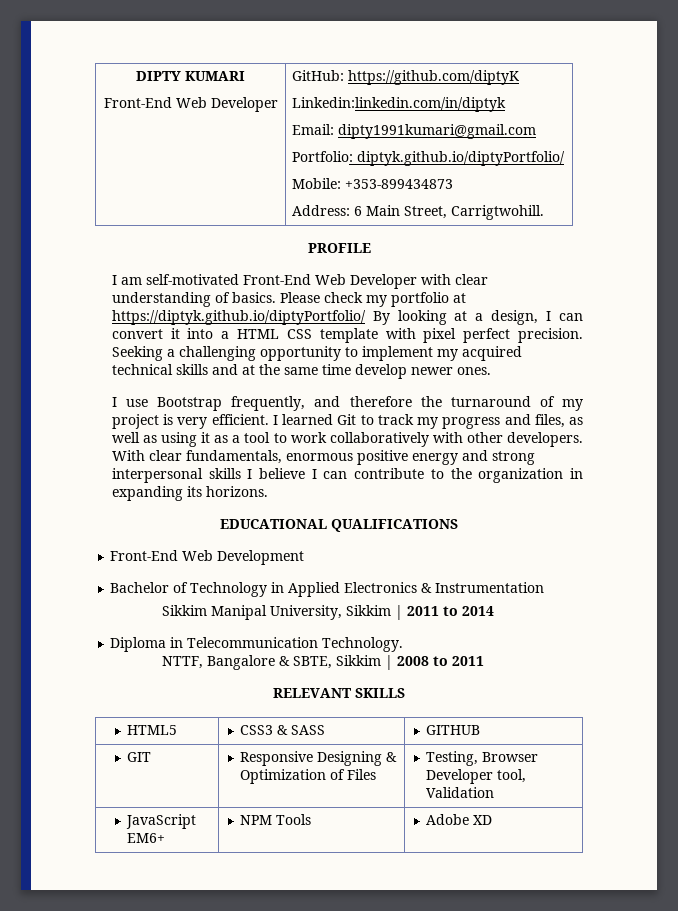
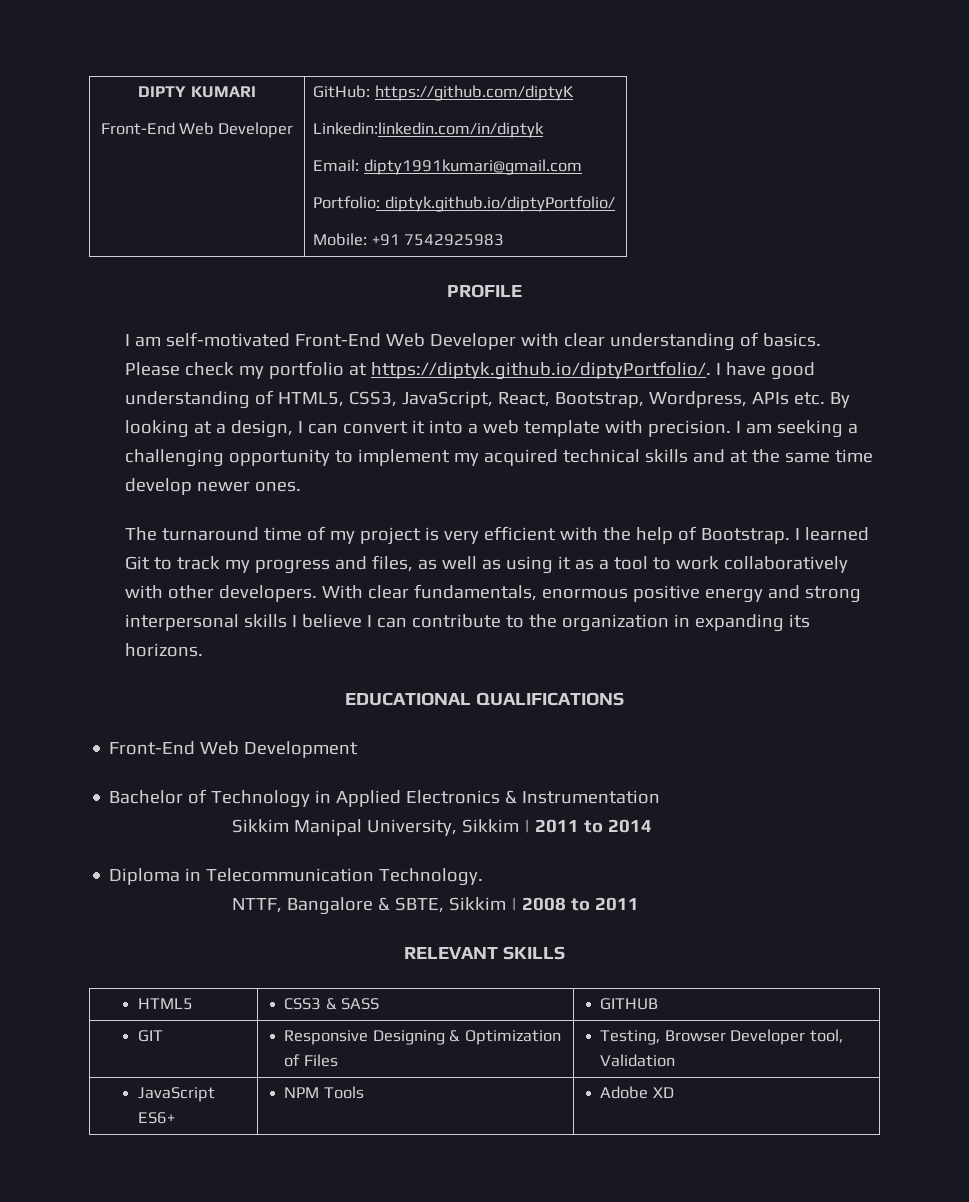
[344,179,453,189] [291,205,544,220] +353-899434873 // Address: 6 Main Street, Carrigtwohill. -> [371,234,505,246] +91 7542925983
[111,310,366,325] https://diptyk.github.io/diptyPortfolio/ -> [370,361,815,380] [124,390,825,409] https://diptyk.github.io/diptyPortfolio/. I have good understanding of HTML5, CSS3, JavaScript, React, Bootstrap, Wordpress, APIs etc.
[237,328,583,343] [111,346,163,361] HTML CSS template with pixel perfect precision. Seeking -> [482,420,843,438] web template with precision. I am seeking
[111,396,531,411] I use Bootstrap frequently, and therefore the turnaround -> [124,527,302,541] The turnaround time
[211,414,269,425] efficient. -> [483,526,790,544] efficient with the help of Bootstrap.
[127,833,166,843] EM6+ -> [137,1112,175,1124] ES6+

